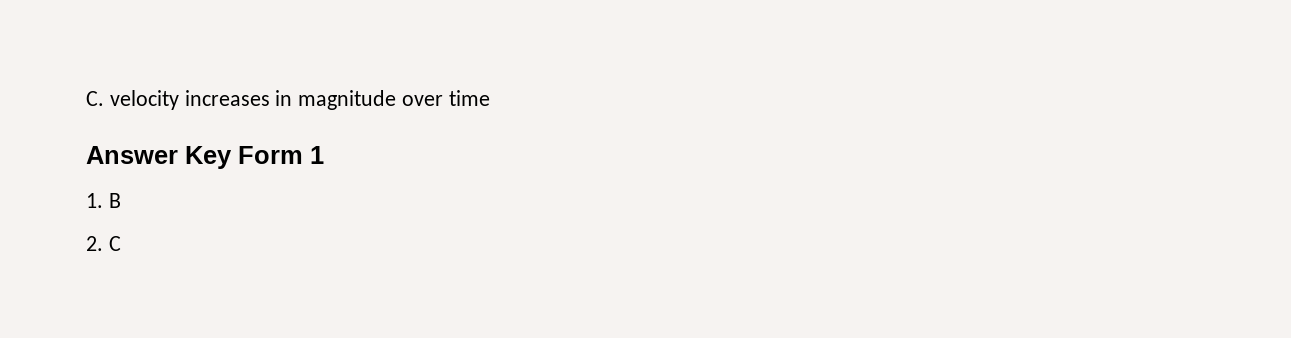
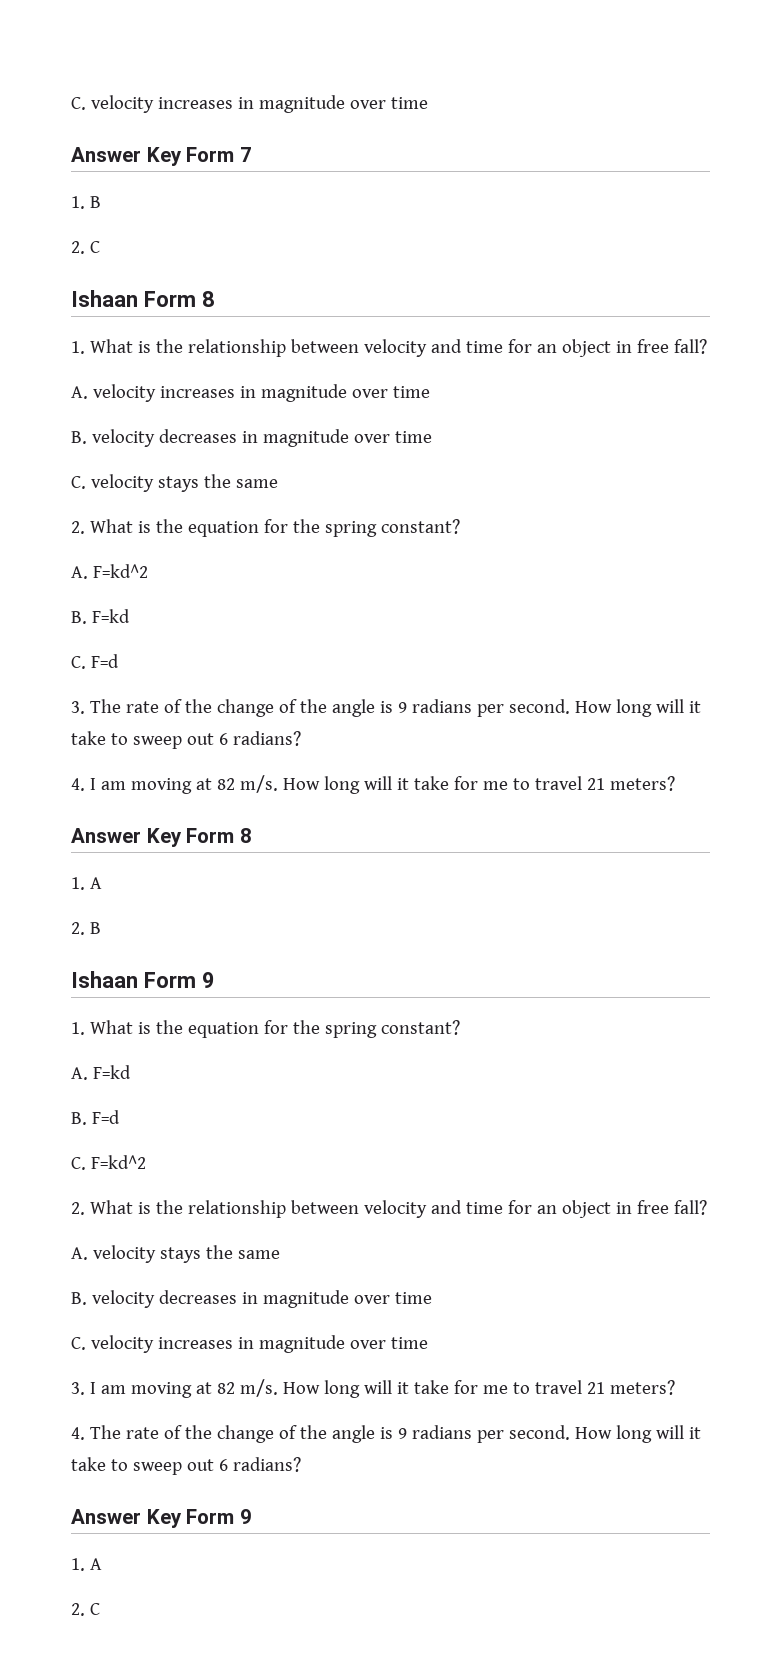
[310,146,324,164] 1 -> [239,147,252,162] 7
(121, 243) none -> [71,290,215,307] [71,339,707,357] [71,384,430,402] [71,429,432,447] [71,474,278,492] [71,519,460,537] [71,564,148,579] [71,609,130,624] [71,654,119,669] [71,699,701,717] [71,731,301,749] [71,775,675,794] [71,828,252,847] [71,877,102,890] [71,922,101,935] [71,971,215,988] [71,1020,460,1038] [71,1065,131,1080] [71,1110,120,1125] [71,1155,146,1170] [71,1200,707,1218] [71,1245,280,1263] [71,1290,432,1308] [71,1335,428,1353] [71,1379,675,1398] [71,1425,701,1443] [71,1457,301,1475] [71,1509,252,1528] [71,1558,102,1571] [71,1603,100,1616] // Ishaan Form 8 // 1. What is the relationship between velocity and time for an object in free fall? // A. velocity increases in magnitude over time // B. velocity decreases in magnitude over time // C. velocity stays the same // 2. What is the equation for the spring constant? // A. F=kd^2 // B. F=kd // C. F=d // 3. The rate of the change of the angle is 9 radians per second. How long will it take to sweep out 6 radians? // 4. I am moving at 82 m/s. How long will it take for me to travel 21 meters? // Answer Key Form 8 // 1. A // 2. B // Ishaan Form 9 // 1. What is the equation for the spring constant? // A. F=kd // B. F=d // C. F=kd^2 // 2. What is the relationship between velocity and time for an object in free fall? // A. velocity stays the same // B. velocity decreases in magnitude over time // C. velocity increases in magnitude over time // 3. I am moving at 82 m/s. How long will it take for me to travel 21 meters? // 4. The rate of the change of the angle is 9 radians per second. How long will it take to sweep out 6 radians? // Answer Key Form 9 // 1. A // 2. C

